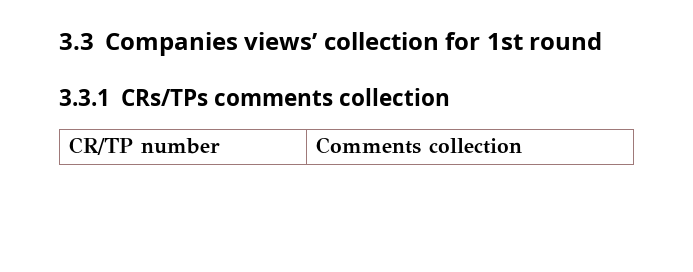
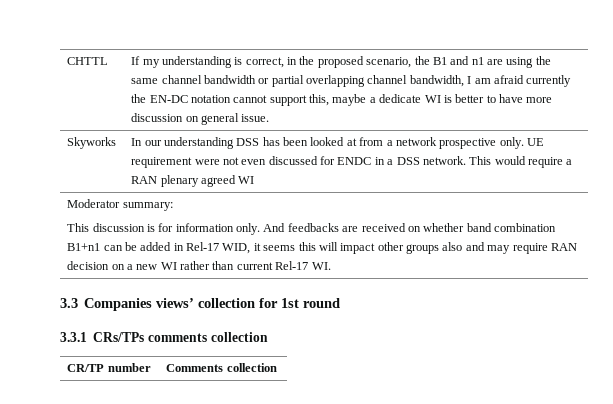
(59, 41) none -> [67,57,109,65] [131,56,551,68] [131,75,572,87] [131,94,553,106] [131,113,270,125] [67,137,117,149] [131,137,545,149] [131,156,573,168] [131,175,255,187] [67,199,173,211] [67,223,557,235] [67,242,577,254] [67,261,331,270] CHTTL | If my understanding is correct, in the proposed scenario, the B1 and n1 are using the same channel bandwidth or partial overlapping channel bandwidth, I am afraid currently the EN-DC notation cannot support this, maybe a dedicate WI is better to have more discussion on general issue. // Skyworks | In our understanding DSS has been looked at from a network prospective only. UE requirement were not even discussed for ENDC in a DSS network. This would require a RAN plenary agreed WI // Moderator summary: // This discussion is for information only. And feedbacks are received on whether band combination B1+n1 can be added in Rel-17 WID, it seems this will impact other groups also and may require RAN decision on a new WI rather than current Rel-17 WI. //

